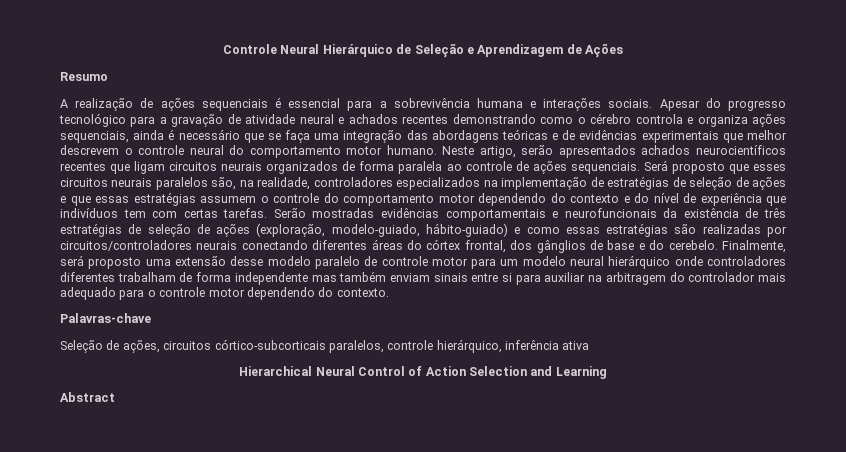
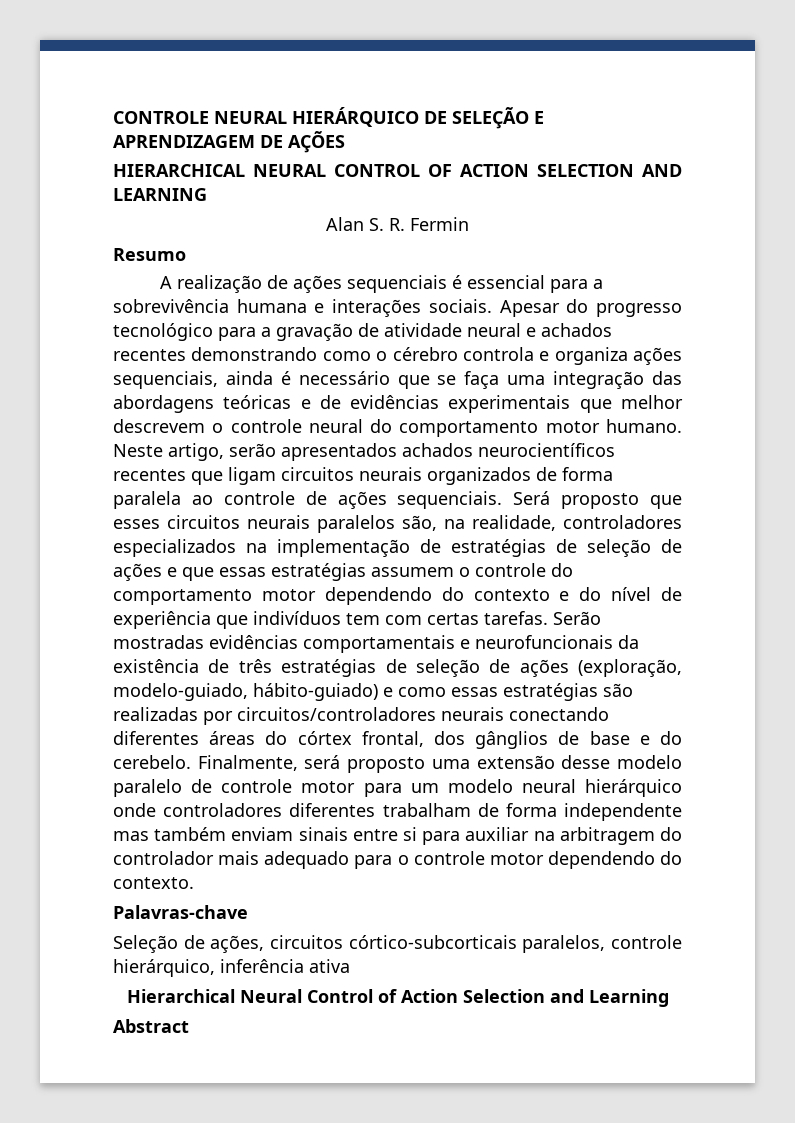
[223,43,623,58] Controle Neural Hierárquico de Seleção e Aprendizagem de Ações -> [113,107,544,129] [113,131,345,153] [113,164,682,177] [113,188,207,201] [326,217,469,231] CONTROLE NEURAL HIERÁRQUICO DE SELEÇÃO E APRENDIZAGEM DE AÇÕES // HIERARCHICAL NEURAL CONTROL OF ACTION SELECTION AND LEARNING // Alan S. R. Fermin

